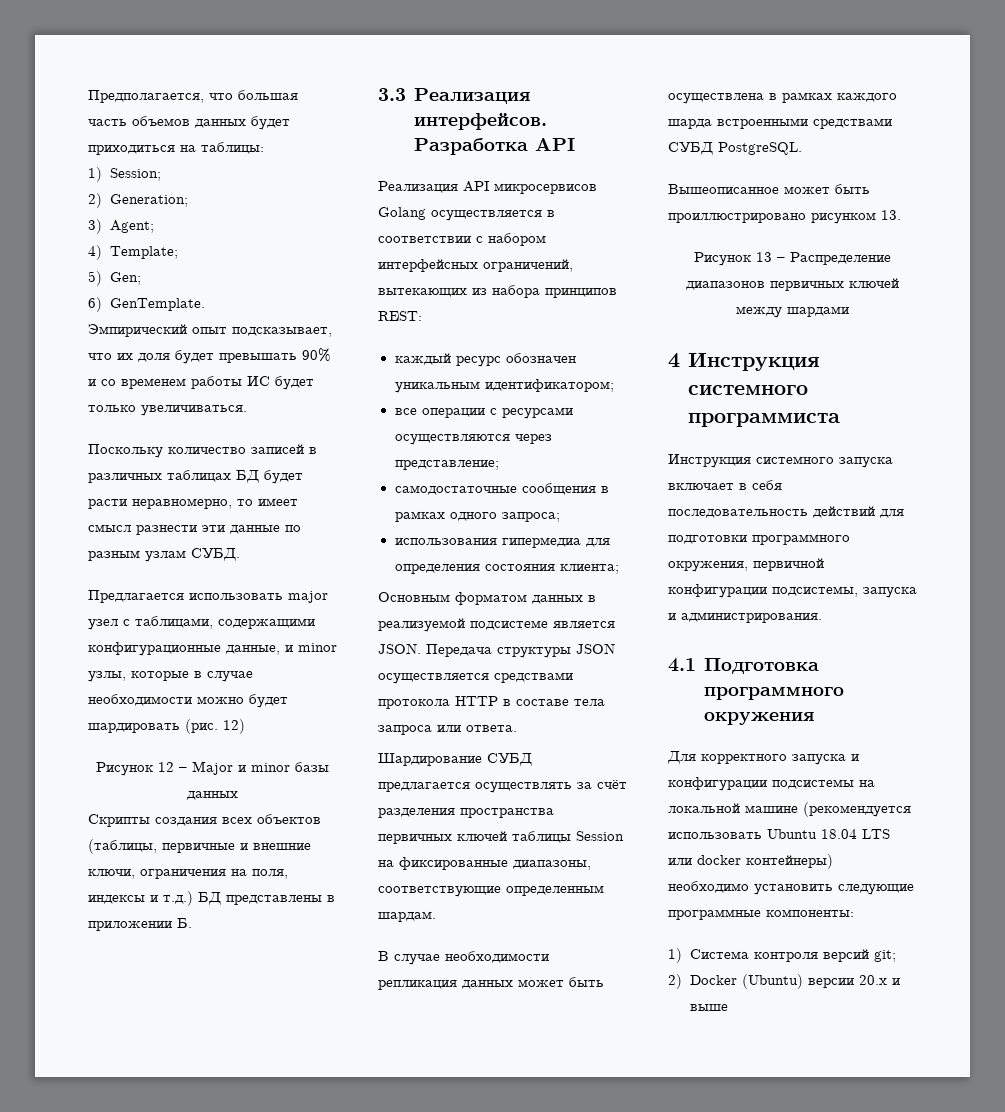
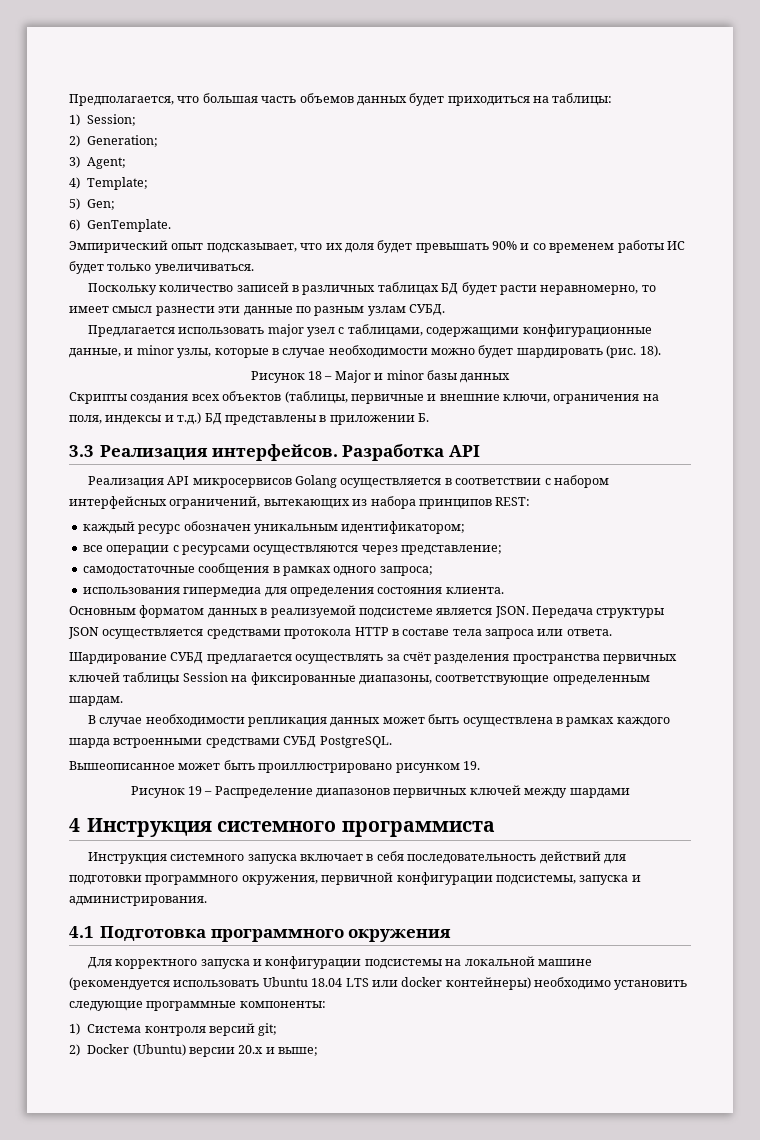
[223,719,245,734] [96,762,174,776] 12) // Рисунок 12 -> [639,345,661,357] [250,371,323,383] 18). // Рисунок 18
[559,564,619,574] клиента; -> [445,587,504,594] клиента.
[881,210,901,220] [694,252,772,266] 13. // Рисунок 13 -> [462,761,480,770] [130,786,202,798] 19. // Рисунок 19
[689,1004,728,1011] выше -> [278,1047,319,1056] выше;

